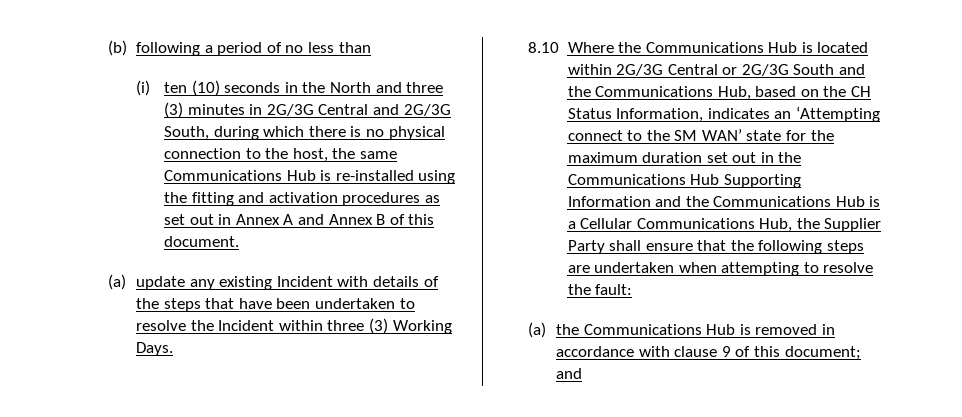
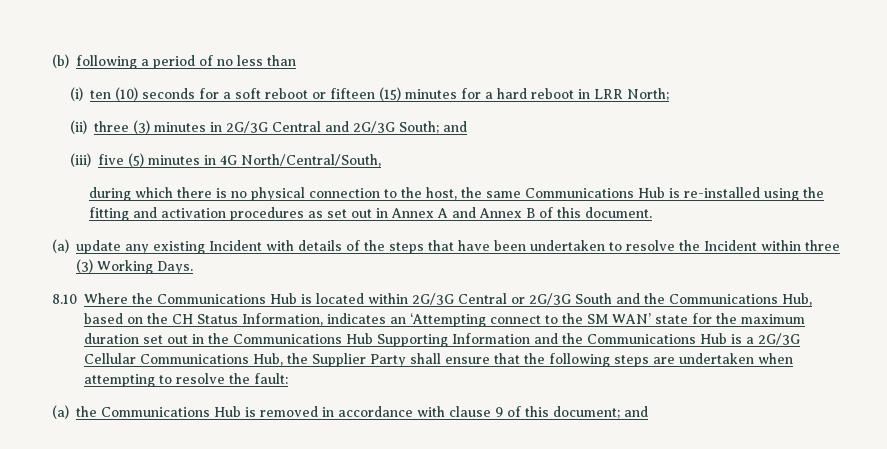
[284,82,402,93] in the North and -> [199,87,670,101] [70,120,88,134] for a soft reboot or fifteen (15) minutes for a hard reboot in LRR North; // (ii)
[163,126,209,140] South, -> [399,121,468,134] [70,153,382,167] South; and // (iii) five (5) minutes in 4G North/Central/South, //
(576, 225) none -> [757,333,800,345] 2G/3G

